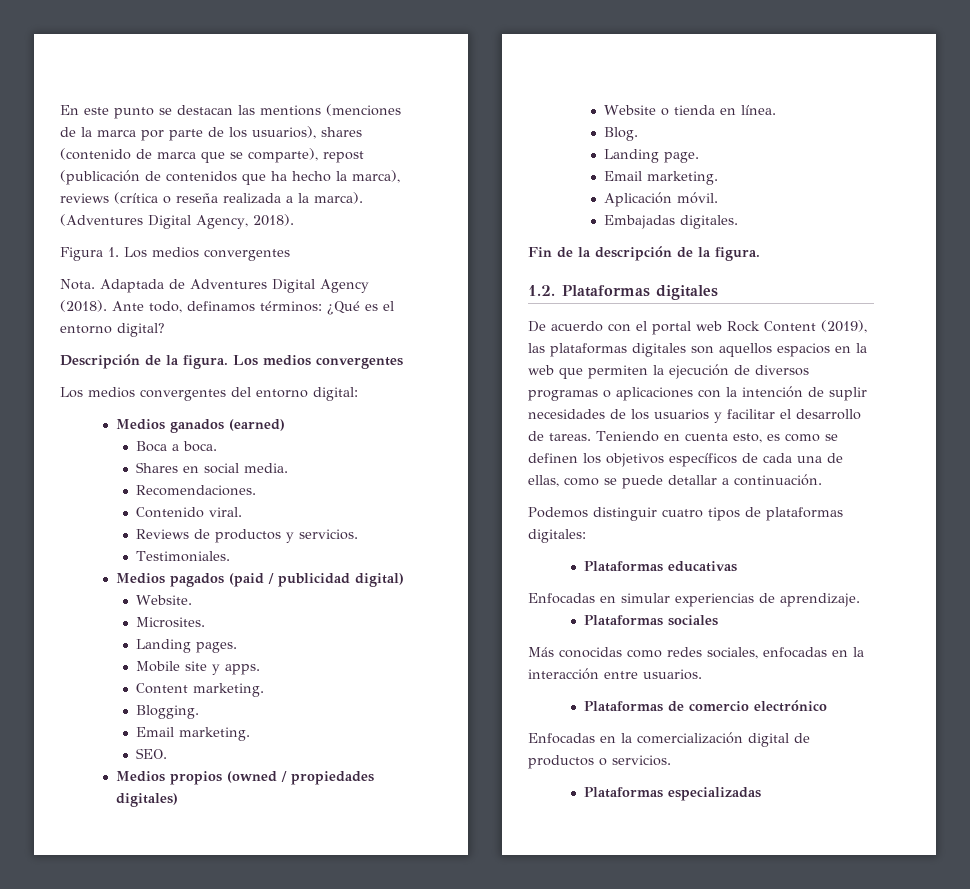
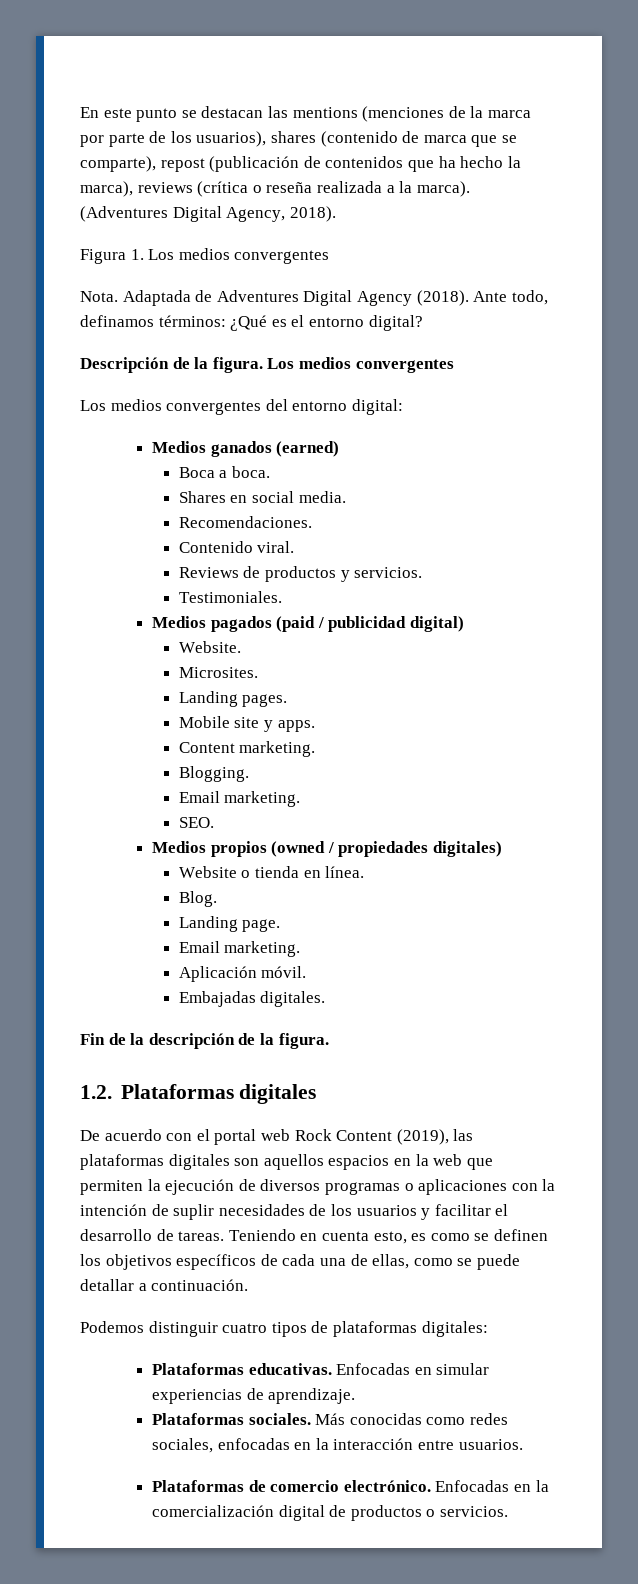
[668,561,738,572] educativas // -> [248,1363,332,1375] educativas.
[668,615,719,626] sociales // -> [248,1413,311,1425] sociales.
[754,700,828,712] electrónico // -> [343,1480,431,1492] electrónico.
[584,787,762,801] // Plataformas especializadas -> (509, 1511) none

